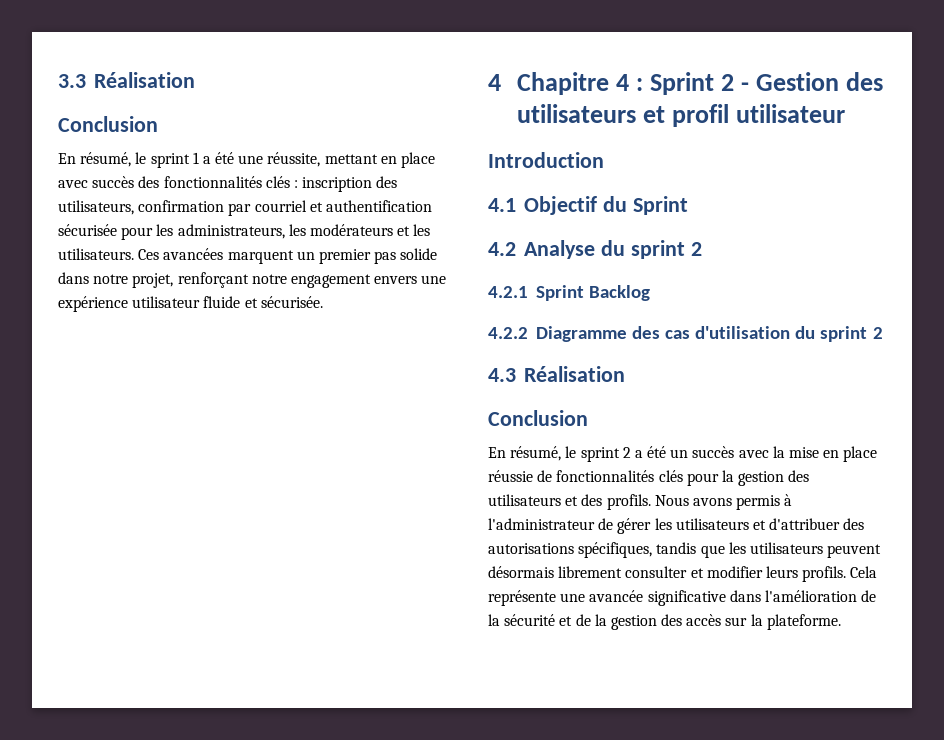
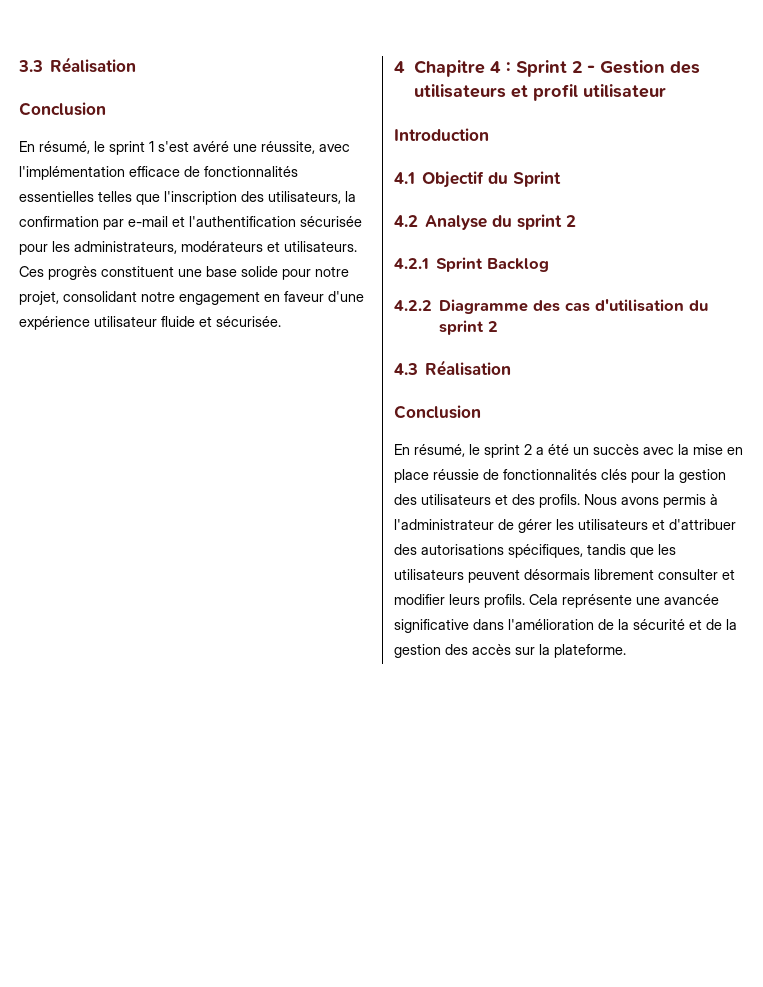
[202,152,436,168] [58,176,373,192] a été une réussite, mettant en place avec succès des fonctionnalités clés : inscription -> [158,141,350,154] [19,166,298,180] [19,191,237,205] s'est avéré une réussite, avec l'implémentation efficace de fonctionnalités essentielles telles que l'inscription
(134, 207) none -> [345,191,356,202] la
[254,200,432,212] courriel et authentification -> [128,216,296,227] e-mail et l'authentification
[288,224,306,236] les -> (177, 247) none
[413,224,431,236] les -> (280, 246) none
[163,248,438,264] [58,272,89,284] avancées marquent un premier pas solide dans -> [48,266,311,280] progrès constituent une base solide pour
[177,272,249,288] renforçant -> [63,291,137,302] consolidant
[374,275,447,284] envers une -> [264,291,364,302] en faveur d'une

